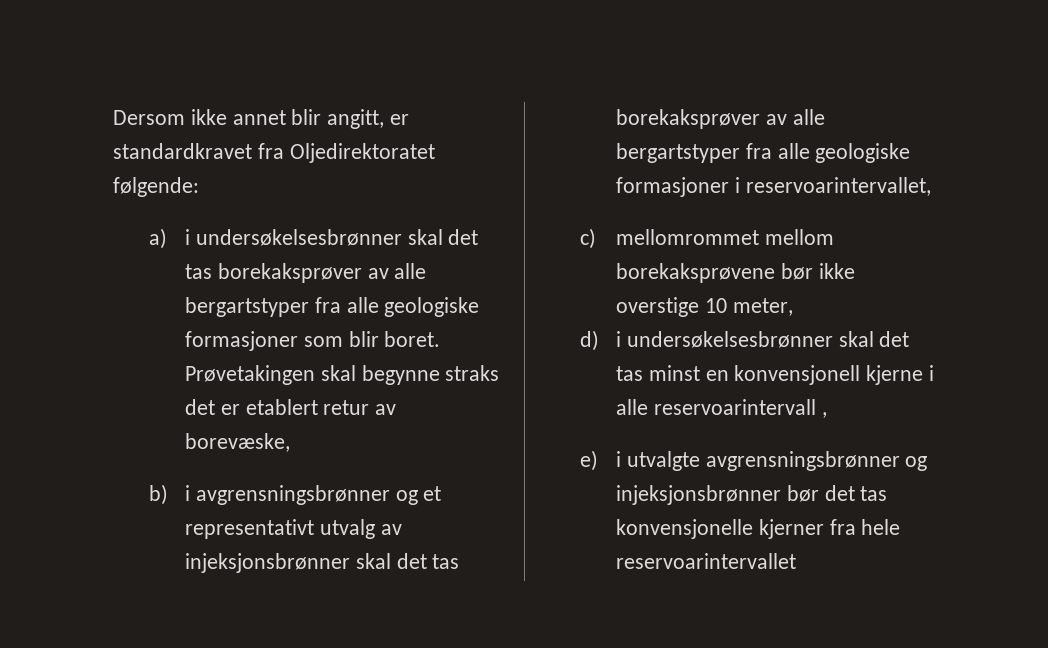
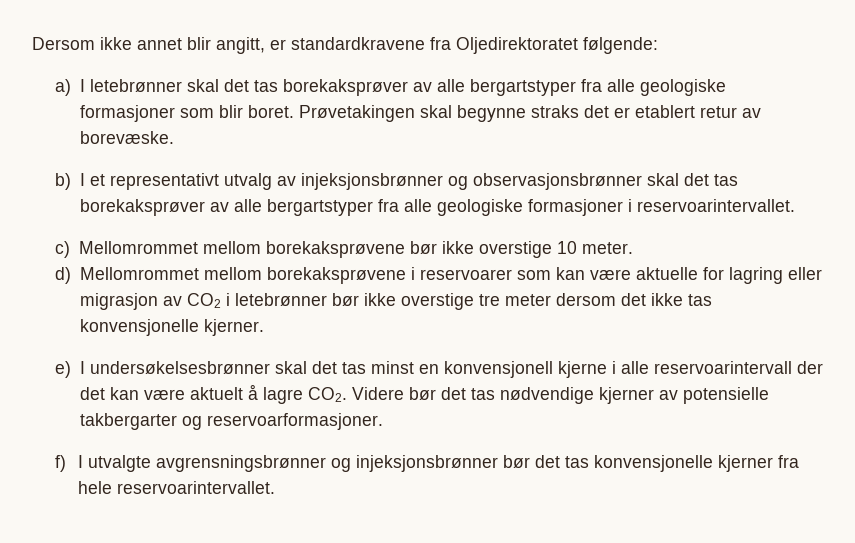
[113,143,252,159] standardkravet -> [291,37,425,50] standardkravene
[184,229,402,246] i undersøkelsesbrønner -> [79,79,182,92] I letebrønner
[184,433,290,452] borevæske, -> [79,131,174,144] borevæske.
[184,485,418,505] i avgrensningsbrønner og -> [79,173,85,186] I
(350, 563) none -> [447,173,642,190] og observasjonsbrønner
[745,177,931,196] reservoarintervallet, -> [636,199,795,212] reservoarintervallet.
[615,229,759,245] mellomrommet -> [78,241,198,254] Mellomrommet
[732,298,793,316] meter, -> [581,242,633,254] meter.
[615,331,621,347] i -> [79,267,822,284] [79,293,712,310] [79,319,264,336] [54,361,85,378] Mellomrommet mellom borekaksprøvene i reservoarer som kan være aktuelle for lagring eller migrasjon av CO2 i letebrønner bør ikke overstige tre meter dersom det ikke tas konvensjonelle kjerner. // e) I
[821,412,827,418] [579,450,621,471] , // e) i -> [796,361,823,374] [79,384,769,404] [79,413,383,430] [54,455,83,472] der det kan være aktuelt å lagre CO2. Videre bør det tas nødvendige kjerner av potensielle takbergarter og reservoarformasjoner. // f) I
[615,553,796,569] reservoarintervallet -> [116,481,275,494] reservoarintervallet.

